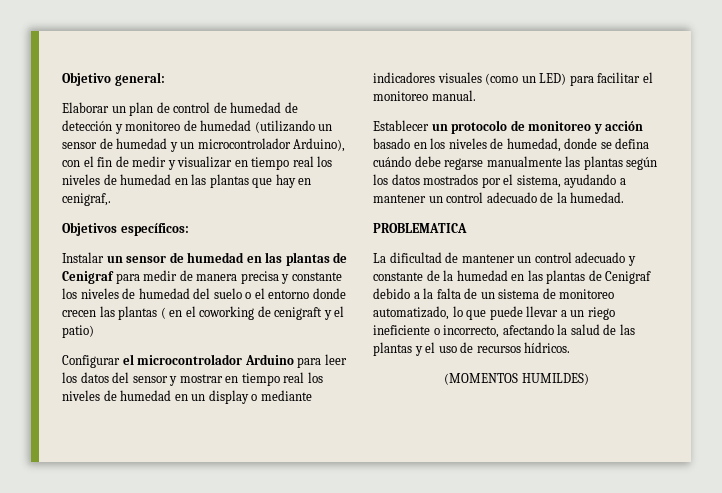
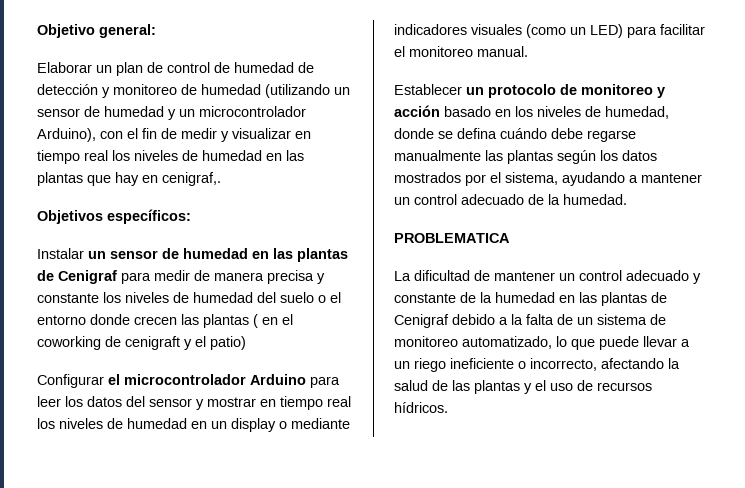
[444,373,589,385] // (MOMENTOS HUMILDES) -> (448, 407) none

